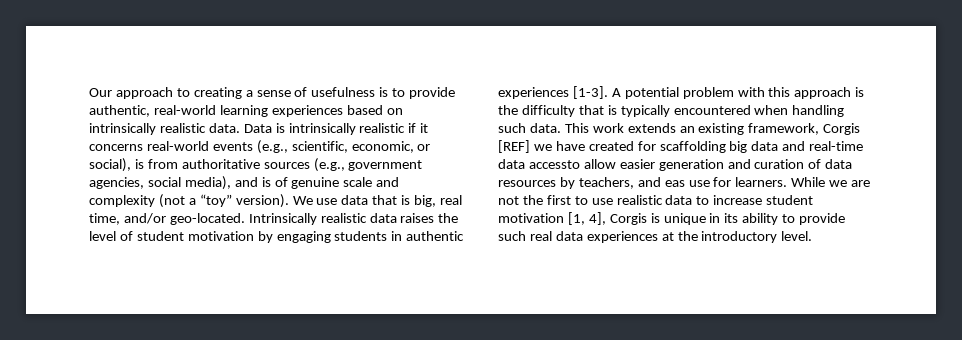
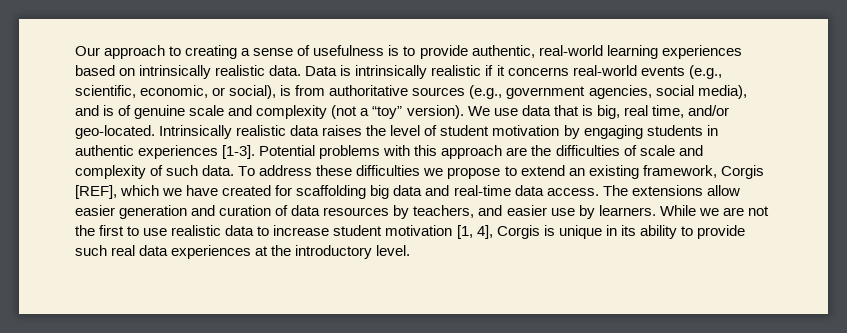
[611,87,865,99] [498,105,845,117] [498,123,676,133] A potential problem with this approach is the difficulty that is typically encountered when handling such data. This work extends -> [259,145,703,159] [75,165,565,179] Potential problems with this approach are the difficulties of scale and complexity of such data. To address these difficulties we propose to extend
[498,140,530,153] [REF] -> [75,185,160,199] [REF], which
[528,160,580,169] accessto -> [546,185,703,196] access. The extensions
[664,177,732,187] eas use for -> [506,205,595,219] easier use by

